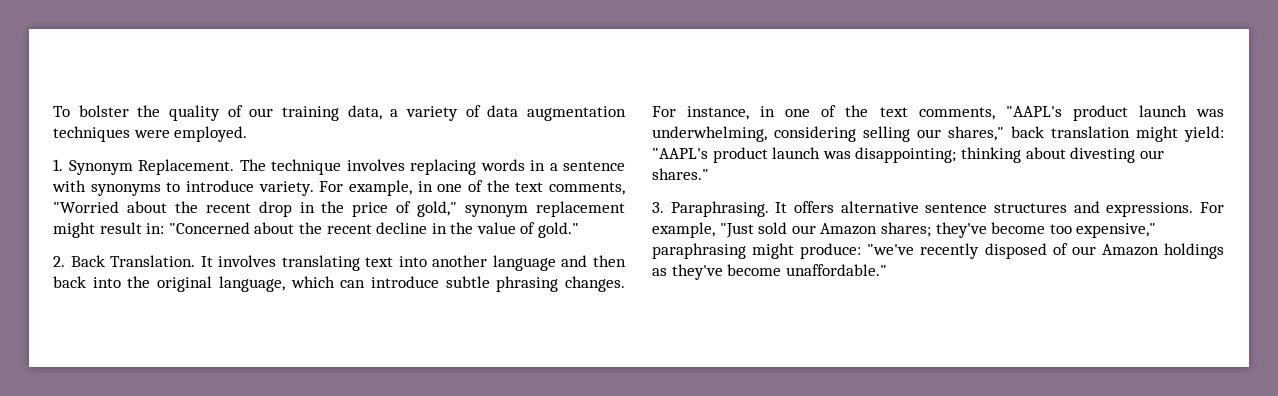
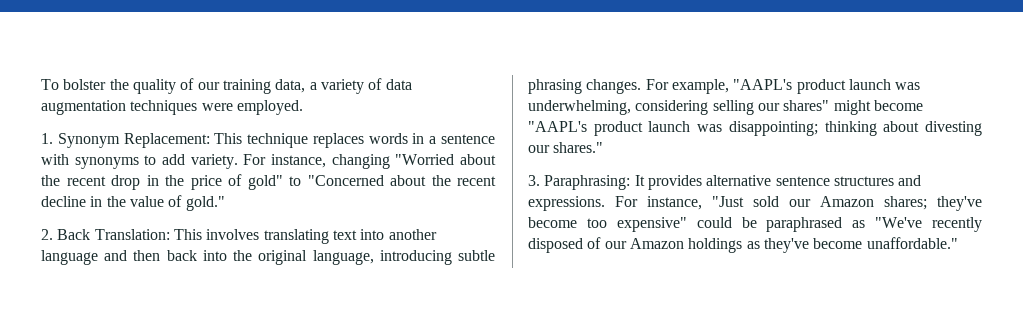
[138,159,476,175] Replacement. The technique involves replacing -> [123,133,364,148] Replacement: This technique replaces
[185,180,254,192] introduce -> [162,154,185,165] add
[349,180,626,196] example, in one of the text comments, -> [271,154,390,169] instance, changing
[417,201,626,217] [53,222,165,238] gold," synonym replacement might result in: -> [247,175,301,190] gold" to
[110,255,213,267] Translation. It -> [94,229,202,240] Translation: This
[290,276,439,288] which can introduce -> [379,250,452,265] introducing
[687,105,995,120] instance, in one of the text comments, -> [671,79,729,94] example,
[948,126,1224,142] shares," back translation might yield: -> [783,100,923,115] shares" might become
[670,201,834,217] Paraphrasing. It offers -> [544,175,702,190] Paraphrasing: It provides
[652,222,715,238] example, -> [647,196,702,210] instance,
[1076,223,1157,238] [652,243,915,259] expensive," paraphrasing might produce: "we've -> [616,217,923,232] expensive" could be paraphrased as "We've

